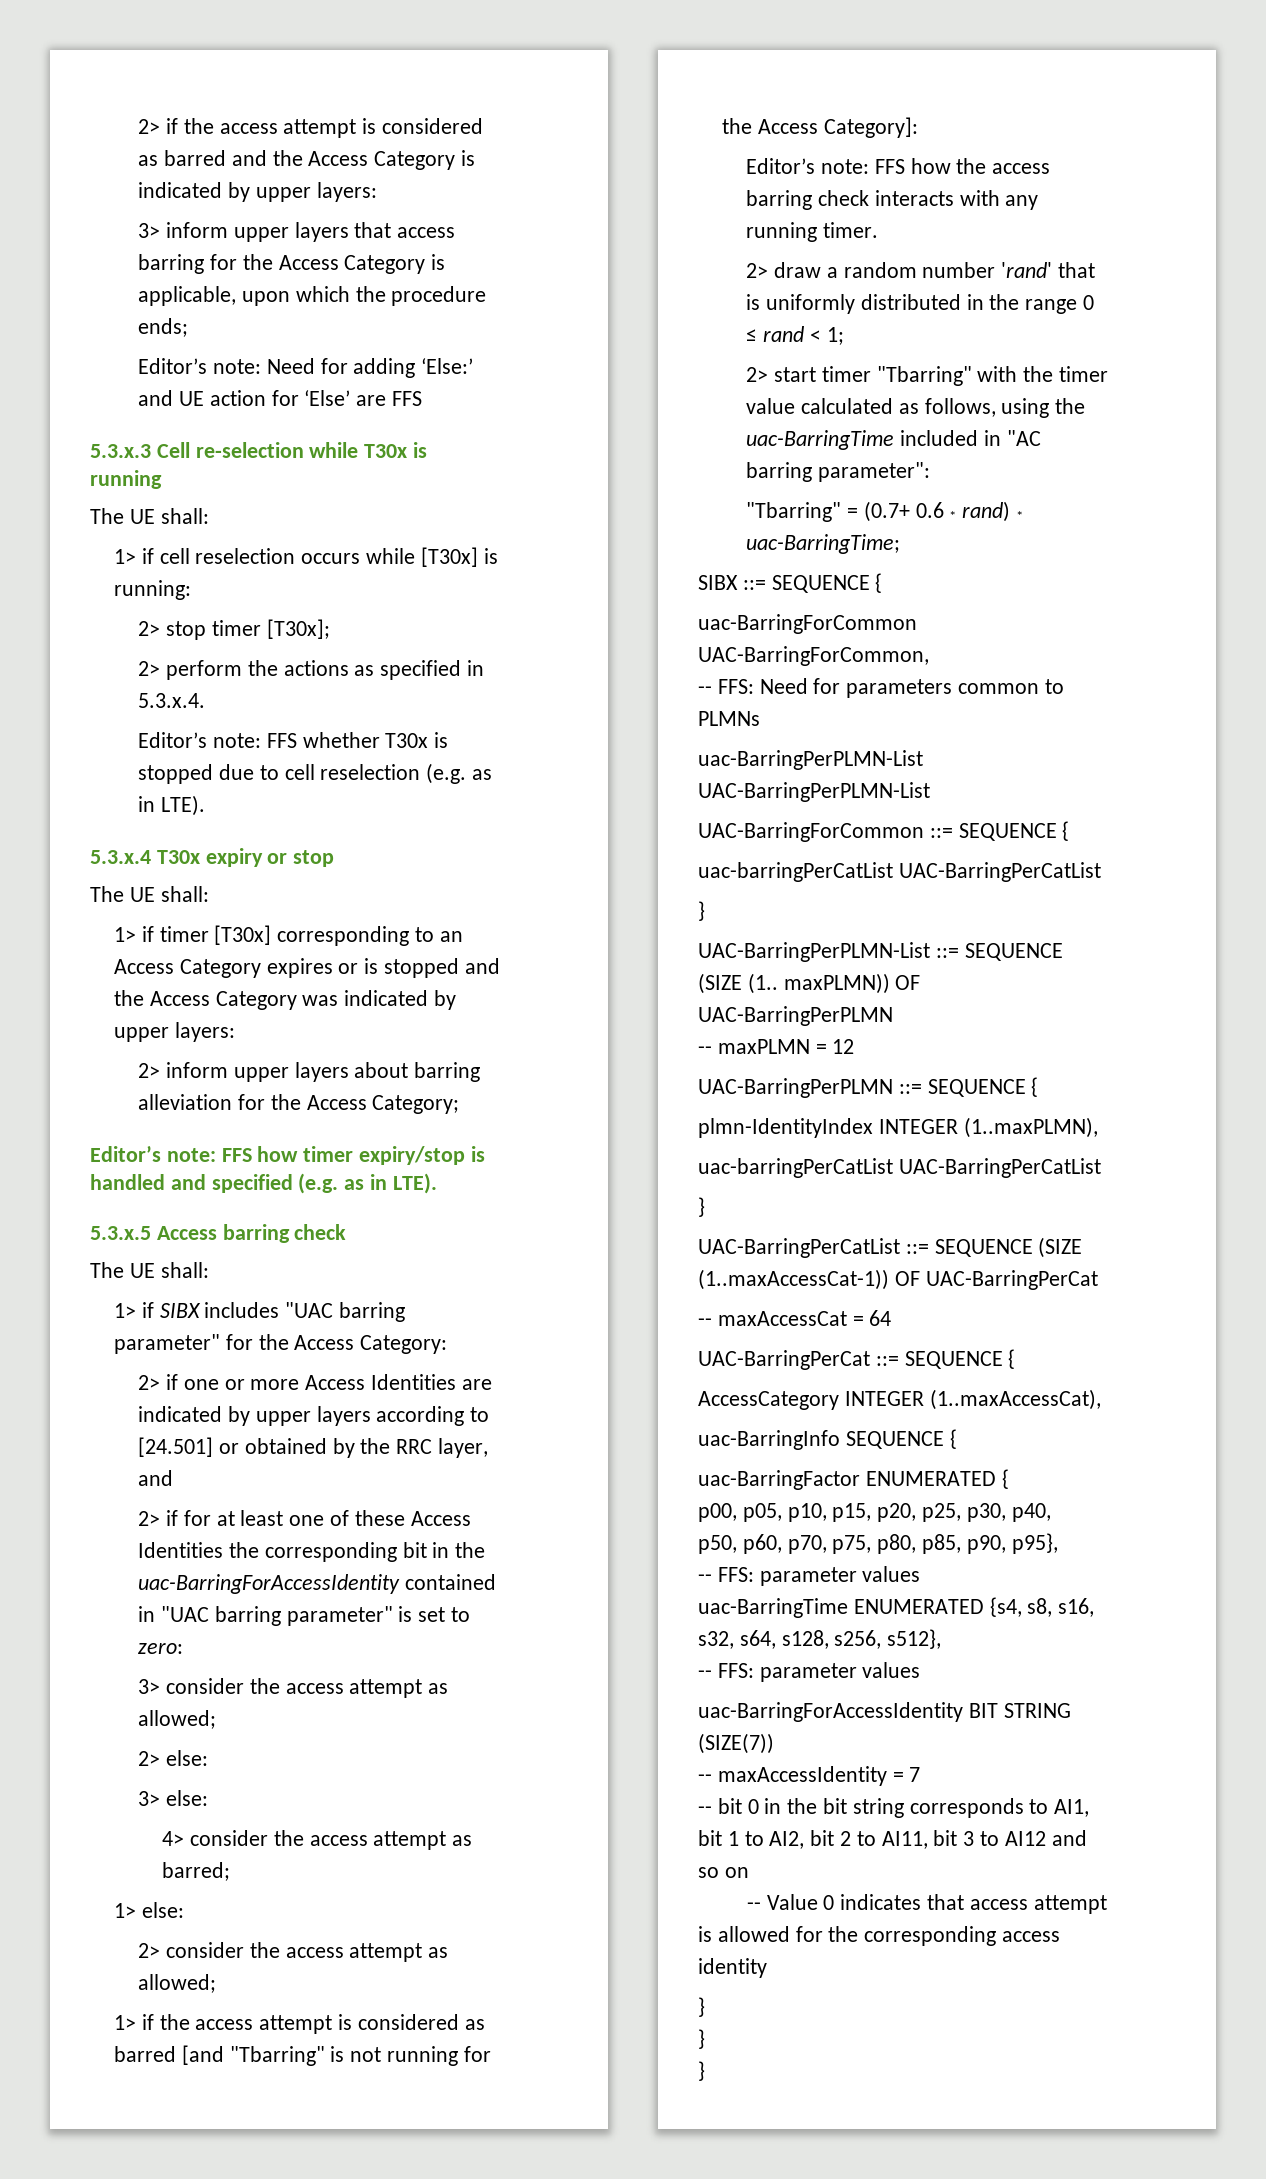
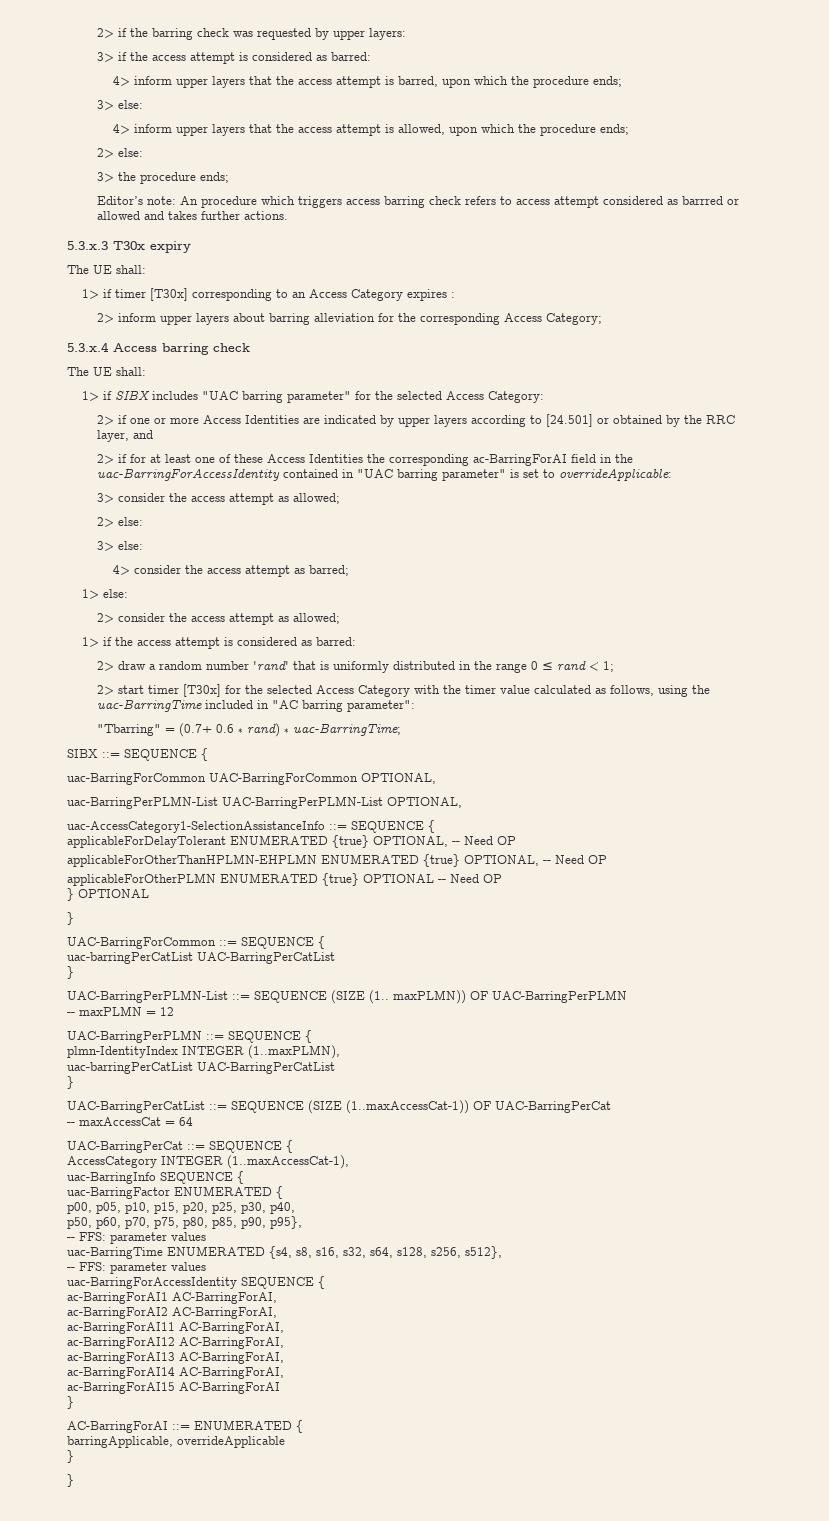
[219,118,483,138] [138,150,475,170] [138,182,377,202] [138,222,456,242] [138,254,446,274] [138,286,487,306] [138,318,189,337] [138,358,474,378] [138,390,422,406] [90,442,428,458] [90,470,162,489] [90,508,209,524] [114,547,498,567] [114,580,192,600] [138,619,330,640] [138,660,484,680] [138,693,206,708] [138,732,449,748] [138,763,492,784] [138,795,205,816] [90,850,151,864] access attempt is considered as barred and the Access Category is indicated by upper layers: // 3> inform upper layers that access barring for the Access Category is applicable, upon which the procedure ends; // Editor’s note: Need for adding ‘Else:’ and UE action for ‘Else’ are FFS // 5.3.x.3 Cell re-selection while T30x is running // The UE shall: // 1> if cell reselection occurs while [T30x] is running: // 2> stop timer [T30x]; // 2> perform the actions as specified in 5.3.x.4. // Editor’s note: FFS whether T30x is stopped due to cell reselection (e.g. as in LTE). // 5.3.x.4 -> [152,28,407,40] [97,52,372,64] [112,76,622,88] [97,100,144,110] [112,124,629,136] [97,148,144,158] [97,172,230,184] [97,196,740,208] [97,211,289,220] [67,241,108,250] barring check was requested by upper layers: // 3> if the access attempt is considered as barred: // 4> inform upper layers that the access attempt is barred, upon which the procedure ends; // 3> else: // 4> inform upper layers that the access attempt is allowed, upon which the procedure ends; // 2> else: // 3> the procedure ends; // Editor’s note: An procedure which triggers access barring check refers to access attempt considered as barrred or allowed and takes further actions. // 5.3.x.3
[267,850,335,867] or stop -> (191, 247) none
[338,958,500,978] [114,990,457,1010] [114,1022,235,1042] or is stopped and the Access Category was indicated by upper layers: -> [451,292,456,298] :
(301, 1102) none -> [420,313,501,325] corresponding
[90,1146,485,1165] [90,1173,437,1194] [90,1226,151,1240] Editor’s note: FFS how timer expiry/stop is handled and specified (e.g. as in LTE). // 5.3.x.5 -> [67,342,109,352] 5.3.x.4
(289, 1342) none -> [397,391,443,400] selected
[402,1542,427,1558] bit -> [473,454,597,466] ac-BarringForAI field
[138,1643,184,1654] zero: -> [559,469,673,481] overrideApplicable:
[114,2045,491,2066] [722,117,918,138] [746,158,1051,174] [746,190,1039,210] [746,222,878,242] barred [and "Tbarring" is not running for the Access Category]: // Editor’s note: FFS how the access barring check interacts with any running timer. -> [316,637,357,646] barred:
[876,366,972,386] "Tbarring" -> [183,684,411,697] [T30x] for the selected Access Category
[698,646,929,666] [698,678,1064,698] [698,711,760,726] [698,750,923,770] [698,782,930,802] UAC-BarringForCommon, // -- FFS: Need for parameters common to PLMNs // uac-BarringPerPLMN-List UAC-BarringPerPLMN-List -> [209,773,436,785] [67,796,462,809] [67,820,435,833] [67,835,516,848] [67,854,607,867] [67,873,502,886] [67,888,149,901] [67,912,74,925] UAC-BarringForCommon OPTIONAL, // uac-BarringPerPLMN-List UAC-BarringPerPLMN-List OPTIONAL, // uac-AccessCategory1-SelectionAssistanceInfo ::= SEQUENCE { // applicableForDelayTolerant ENUMERATED {true} OPTIONAL, -- Need OP // applicableForOtherThanHPLMN-EHPLMN ENUMERATED {true} OPTIONAL, -- Need OP // applicableForOtherPLMN ENUMERATED {true} OPTIONAL -- Need OP // } OPTIONAL // }
[929,1389,1101,1410] (1..maxAccessCat), -> [227,1155,349,1169] (1..maxAccessCat-1),
[968,1703,1071,1718] [698,1733,774,1754] [698,1766,921,1786] [698,1798,1090,1818] [698,1830,1087,1849] [698,1867,749,1878] [746,1894,1107,1914] [698,1926,1061,1946] [698,1958,767,1978] [698,1997,705,2017] [698,2029,705,2049] [698,2061,705,2081] BIT STRING (SIZE(7)) // -- maxAccessIdentity = 7 // -- bit 0 in the bit string corresponds to AI1, bit 1 to AI2, bit 2 to AI11, bit 3 to AI12 and so on // -- Value 0 indicates that access attempt is allowed for the corresponding access identity // } // } // } -> [241,1276,325,1289] [67,1292,277,1304] [67,1307,277,1319] [67,1322,284,1334] [67,1337,284,1349] [67,1352,284,1364] [67,1367,284,1379] [67,1382,280,1394] [67,1396,74,1409] [67,1420,303,1433] [67,1436,285,1448] [67,1450,74,1463] [67,1474,74,1487] SEQUENCE { // ac-BarringForAI1 AC-BarringForAI, // ac-BarringForAI2 AC-BarringForAI, // ac-BarringForAI11 AC-BarringForAI, // ac-BarringForAI12 AC-BarringForAI, // ac-BarringForAI13 AC-BarringForAI, // ac-BarringForAI14 AC-BarringForAI, // ac-BarringForAI15 AC-BarringForAI // } // AC-BarringForAI ::= ENUMERATED { // barringApplicable, overrideApplicable // } // }

